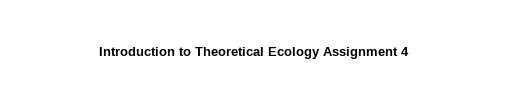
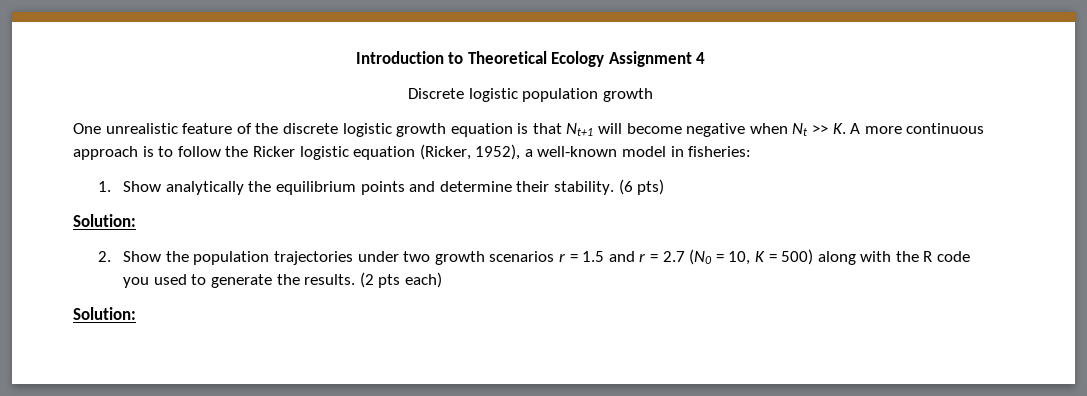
(409, 51) none -> [408,88,653,102] [73,123,985,137] [73,144,752,160] [98,179,665,195] [73,214,136,227] [98,249,971,265] [123,272,443,288] [73,307,136,320] // Discrete logistic population growth // One unrealistic feature of the discrete logistic growth equation is that Nt+1 will become negative when Nt >> K. A more continuous approach is to follow the Ricker logistic equation (Ricker, 1952), a well-known model in fisheries: // 1. Show analytically the equilibrium points and determine their stability. (6 pts) // Solution: // 2. Show the population trajectories under two growth scenarios r = 1.5 and r = 2.7 (N0 = 10, K = 500) along with the R code you used to generate the results. (2 pts each) // Solution:

